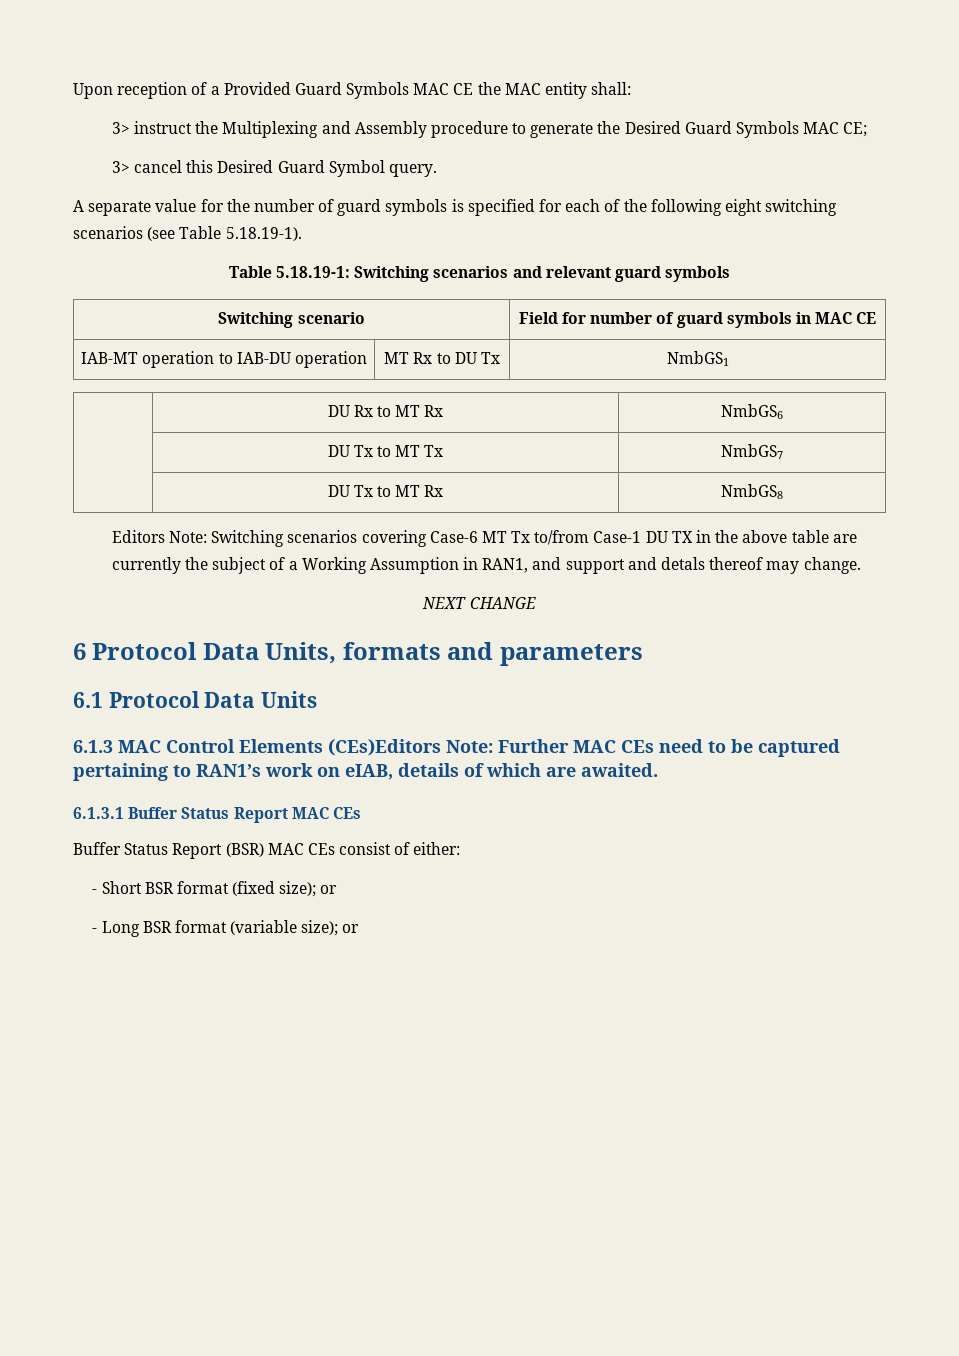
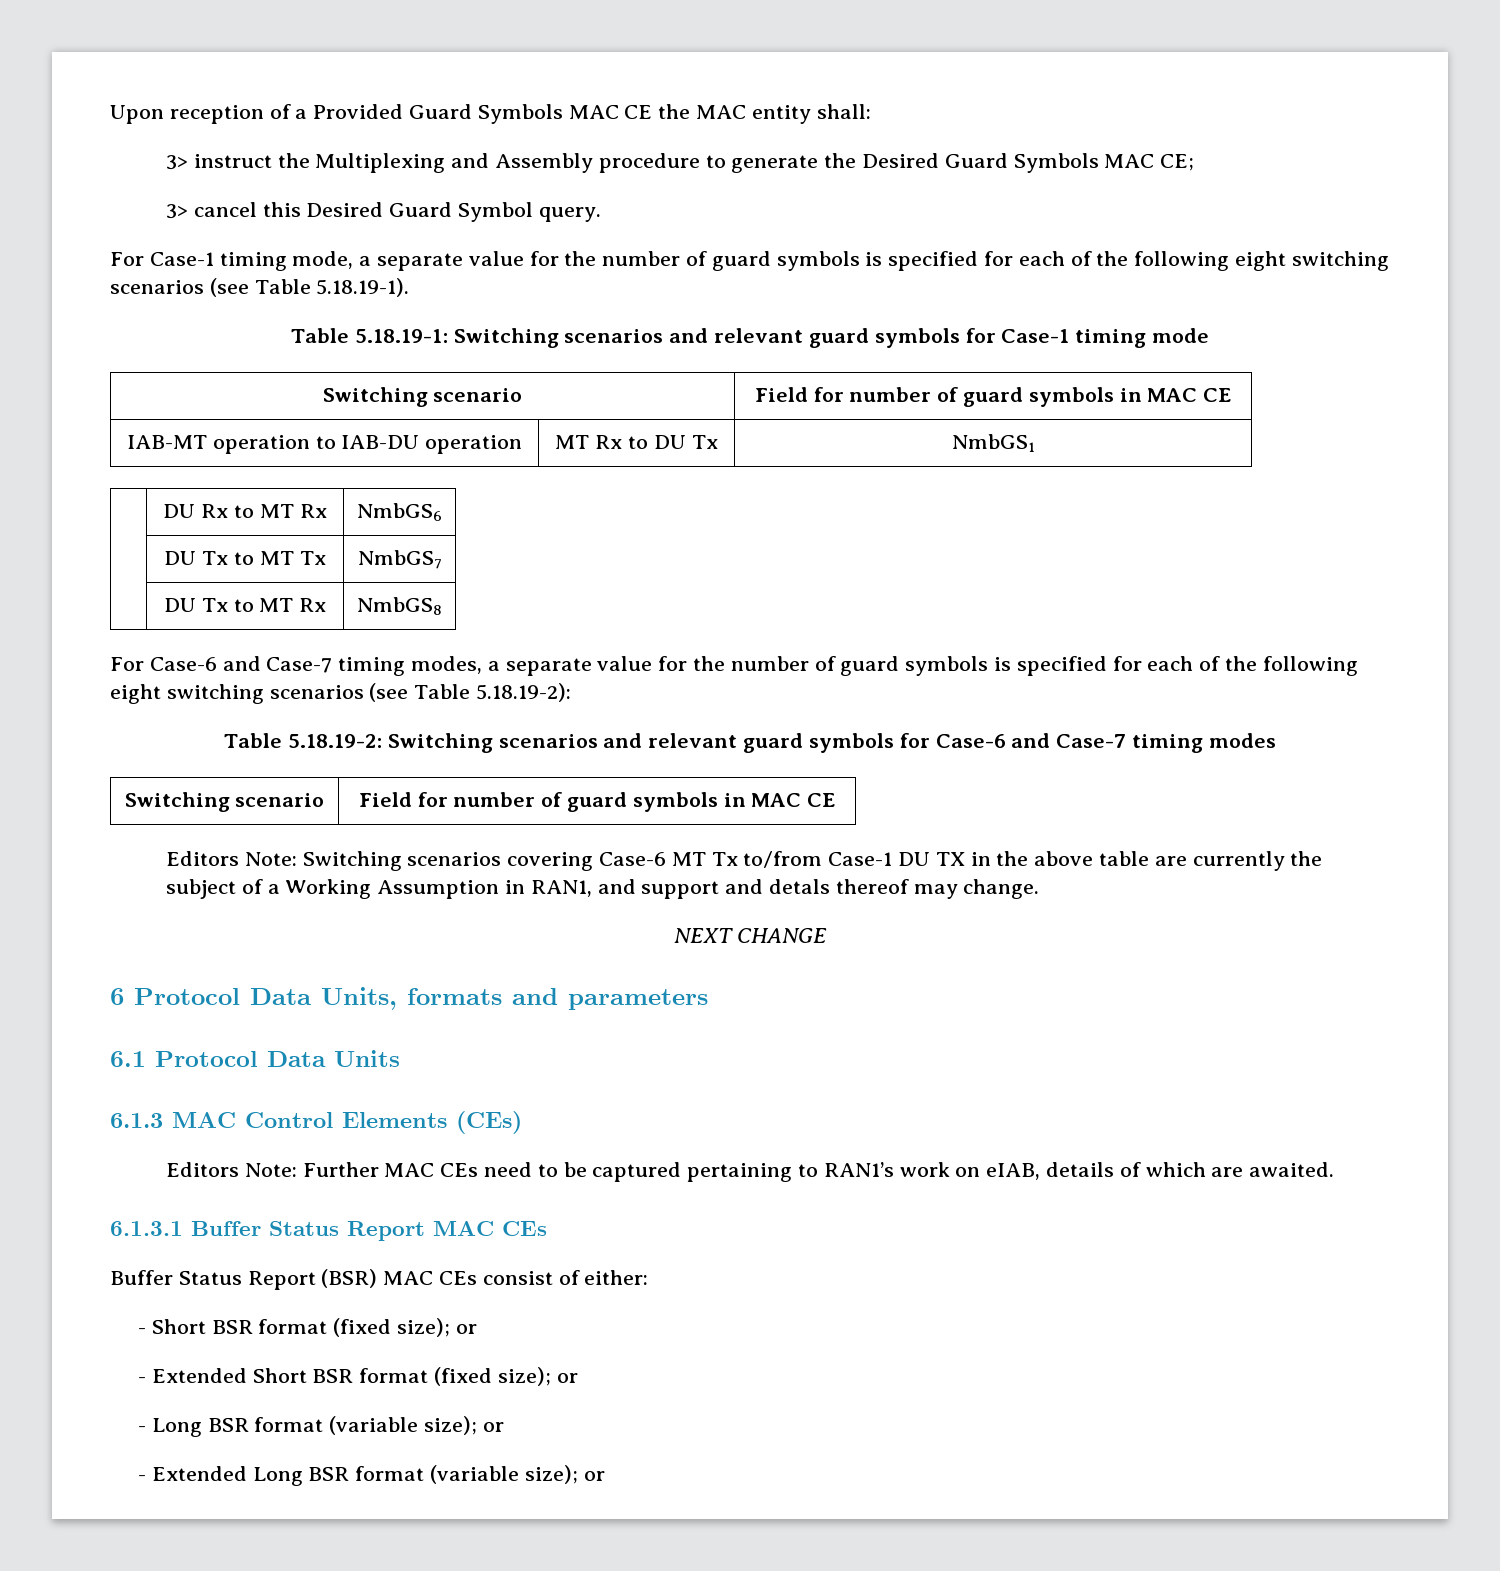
[73,200,84,212] A -> [110,251,372,271] For Case-1 timing mode, a
(731, 274) none -> [965,328,1209,348] for Case-1 timing mode
(783, 491) none -> [110,656,1358,676] [110,683,572,704] [224,733,1276,753] [124,792,325,812] [358,792,836,812] // For Case-6 and Case-7 timing modes, a separate value for the number of guard symbols is specified for each of the following eight switching scenarios (see Table 5.18.19-2): // Table 5.18.19-2: Switching scenarios and relevant guard symbols for Case-6 and Case-7 timing modes // Switching scenario | Field for number of guard symbols in MAC CE
[328,739,441,756] (CEs)Editors -> [456,1111,522,1134] [165,1162,239,1177] (CEs) // Editors
(338, 889) none -> [137,1367,578,1386] // - Extended Short BSR format (fixed size); or
(360, 928) none -> [137,1465,605,1486] // - Extended Long BSR format (variable size); or

